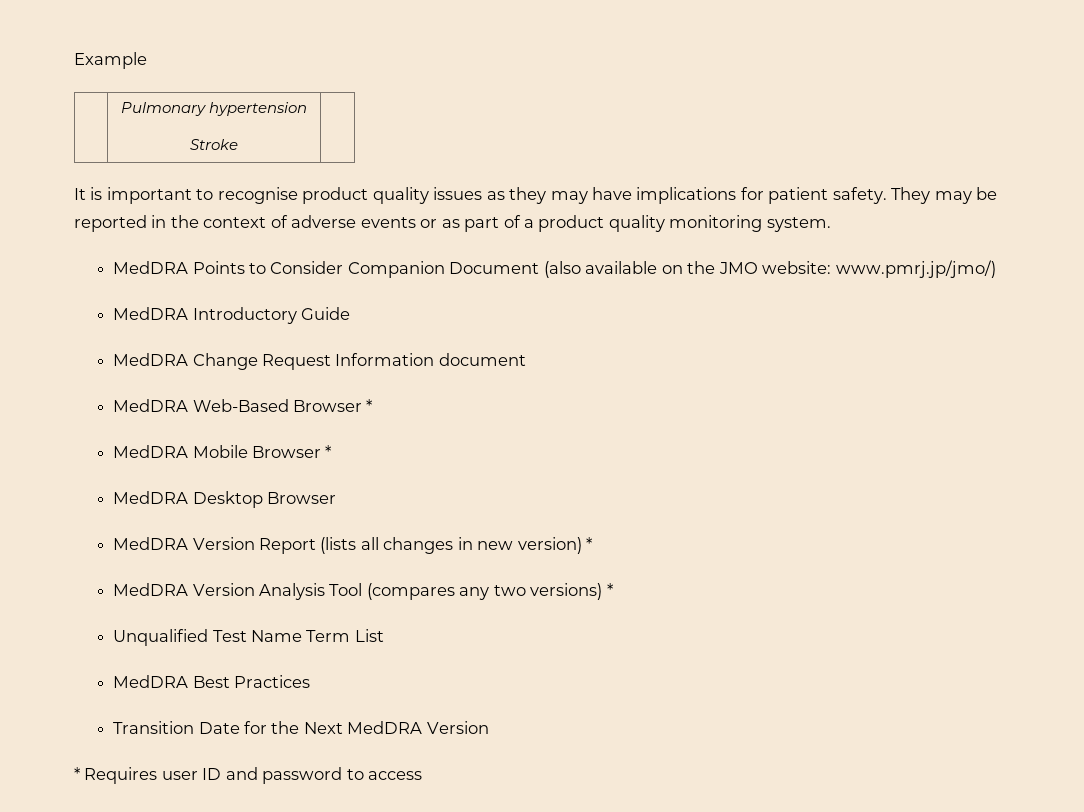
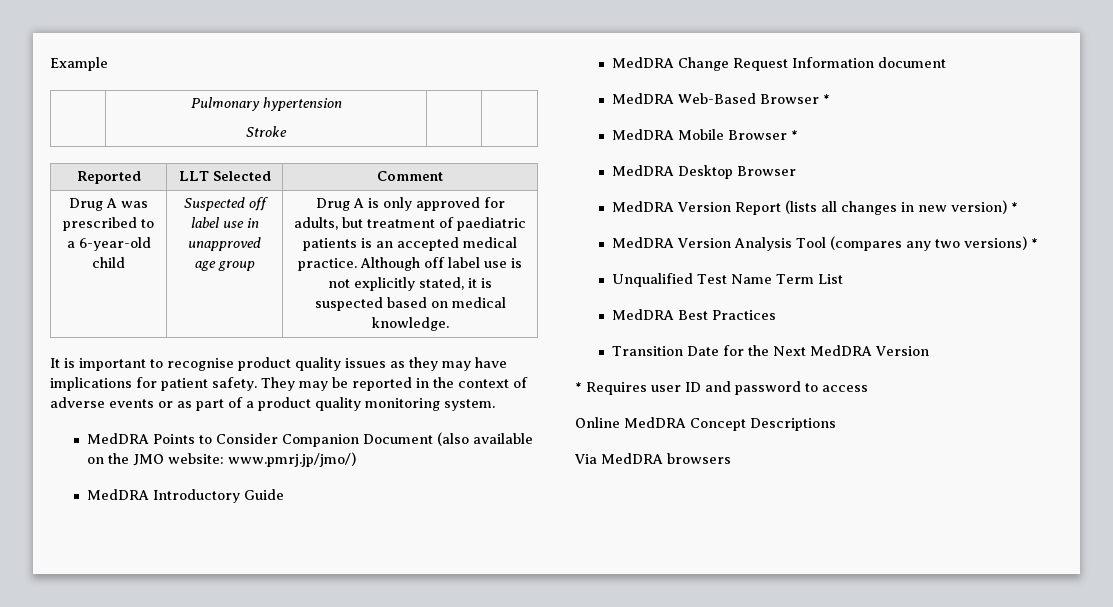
(238, 144) none -> [76,171,141,184] [178,171,271,181] [377,171,443,181] [69,198,148,211] [63,217,154,231] [66,237,151,251] [92,257,125,268] [183,197,268,211] [190,217,259,228] [188,237,261,251] [194,261,255,271] [315,197,505,211] [294,217,526,231] [303,237,517,251] [298,257,522,271] [328,277,492,291] [314,297,506,311] [371,317,449,331] | // Reported | LLT Selected | Comment // Drug A was prescribed to a 6-year-old child | Suspected off label use in unapproved age group | Drug A is only approved for adults, but treatment of paediatric patients is an accepted medical practice. Although off label use is not explicitly stated, it is suspected based on medical knowledge.
(423, 775) none -> [575,417,836,431] [574,453,731,464] // Online MedDRA Concept Descriptions // Via MedDRA browsers

